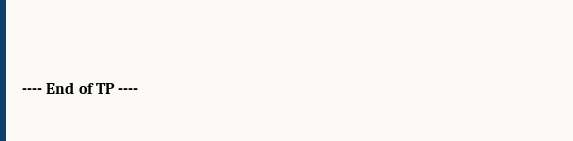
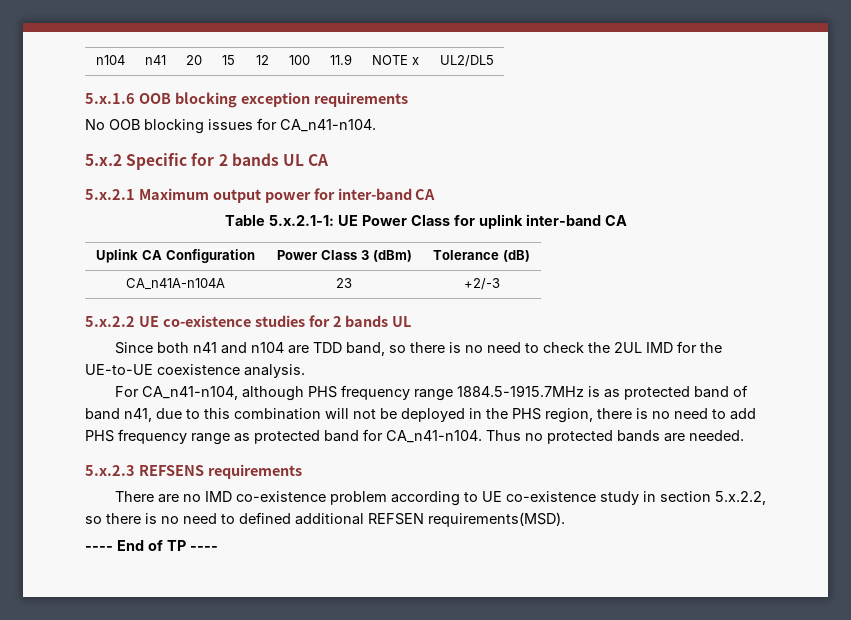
(22, 91) none -> [95,55,125,65] [144,55,166,65] [185,55,202,65] [222,55,235,65] [255,55,269,65] [288,55,310,65] [329,54,352,65] [372,55,419,65] [439,55,494,67] [85,92,408,108] [85,118,376,134] [85,153,329,170] [85,188,436,203] [224,214,627,229] [96,249,255,263] [276,250,412,262] [433,250,530,262] [126,278,225,290] [336,278,352,288] [463,278,500,290] [85,315,412,327] [114,341,722,356] [85,364,305,378] [114,385,748,401] [85,408,756,423] [85,429,744,445] [85,464,302,479] [114,491,766,506] [85,512,565,527] n104 | n41 | 20 | 15 | 12 | 100 | 11.9 | NOTE x | UL2/DL5 // 5.x.1.6 OOB blocking exception requirements // No OOB blocking issues for CA_n41-n104. // 5.x.2 Specific for 2 bands UL CA // 5.x.2.1 Maximum output power for inter-band CA // Table 5.x.2.1-1: UE Power Class for uplink inter-band CA // Uplink CA Configuration | Power Class 3 (dBm) | Tolerance (dB) // CA_n41A-n104A | 23 | +2/-3 // 5.x.2.2 UE co-existence studies for 2 bands UL // Since both n41 and n104 are TDD band, so there is no need to check the 2UL IMD for the UE-to-UE coexistence analysis. // For CA_n41-n104, although PHS frequency range 1884.5-1915.7MHz is as protected band of band n41, due to this combination will not be deployed in the PHS region, there is no need to add PHS frequency range as protected band for CA_n41-n104. Thus no protected bands are needed. // 5.x.2.3 REFSENS requirements // There are no IMD co-existence problem according to UE co-existence study in section 5.x.2.2, so there is no need to defined additional REFSEN requirements(MSD). //

